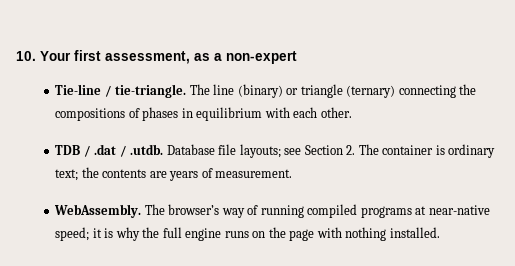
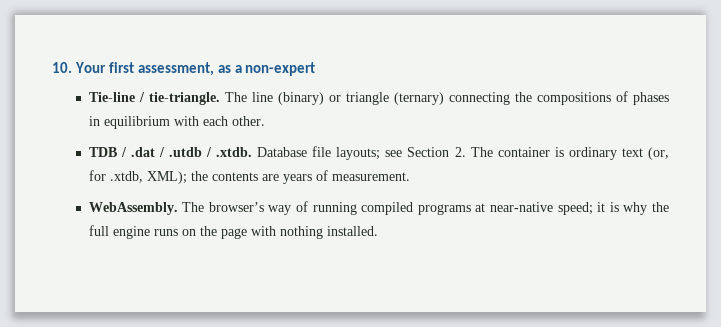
[130,144,164,155] .utdb. -> [168,147,253,157] .utdb / .xtdb.
[55,169,79,181] text; -> [621,147,669,160] [88,170,187,184] text (or, for .xtdb, XML);

